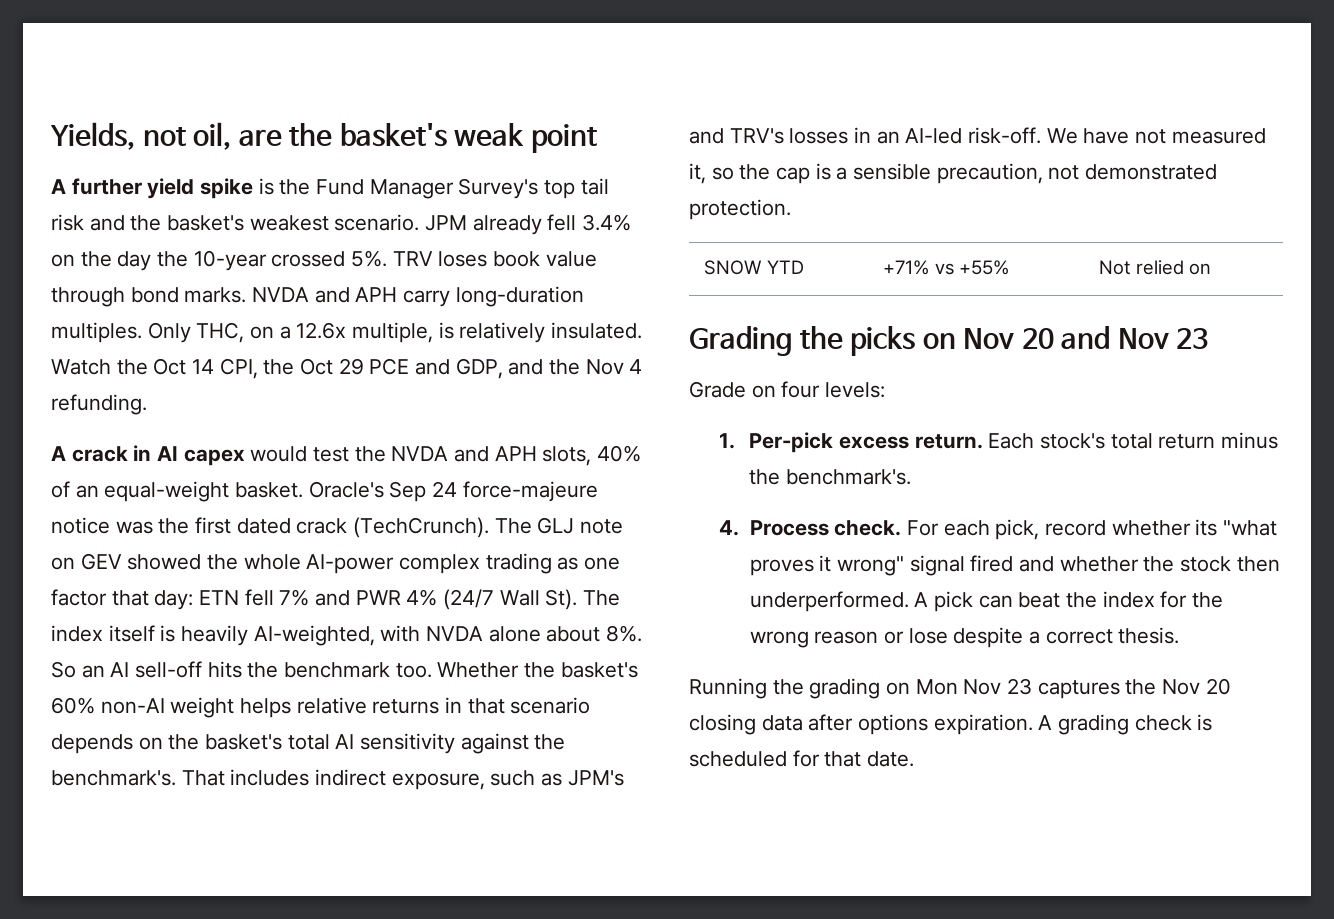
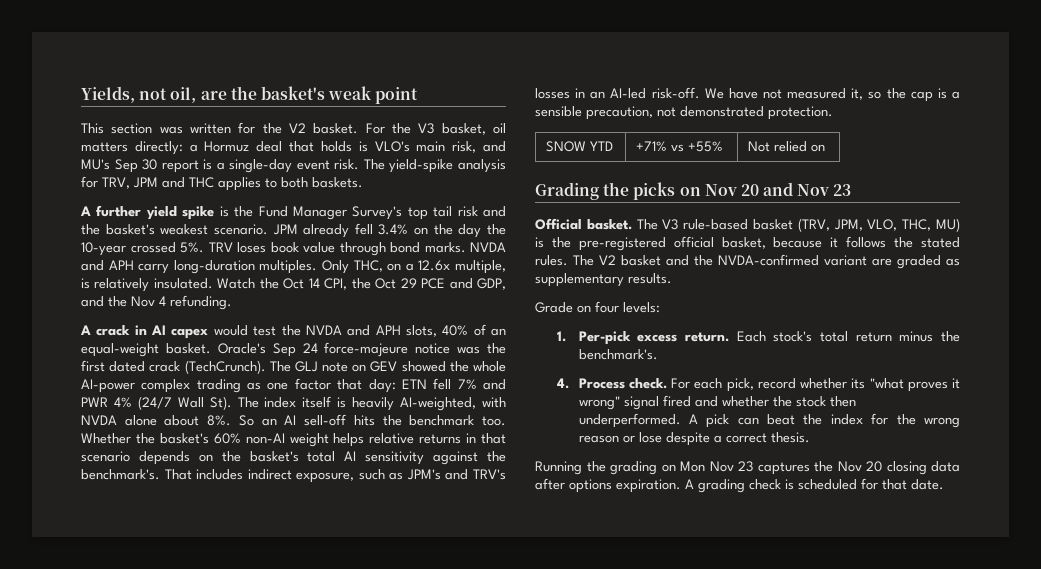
(597, 138) none -> [81,122,506,135] [81,141,506,155] [81,159,506,173] [81,176,363,191] // This section was written for the V2 basket. For the V3 basket, oil matters directly: a Hormuz deal that holds is VLO's main risk, and MU's Sep 30 report is a single-day event risk. The yield-spike analysis for TRV, JPM and THC applies to both baskets.
(1209, 338) none -> [535,218,960,232] [535,236,961,251] [535,254,960,269] [535,273,672,287] // Official basket. The V3 rule-based basket (TRV, JPM, VLO, THC, MU) is the pre-registered official basket, because it follows the stated rules. The V2 basket and the NVDA-confirmed variant are graded as supplementary results.

